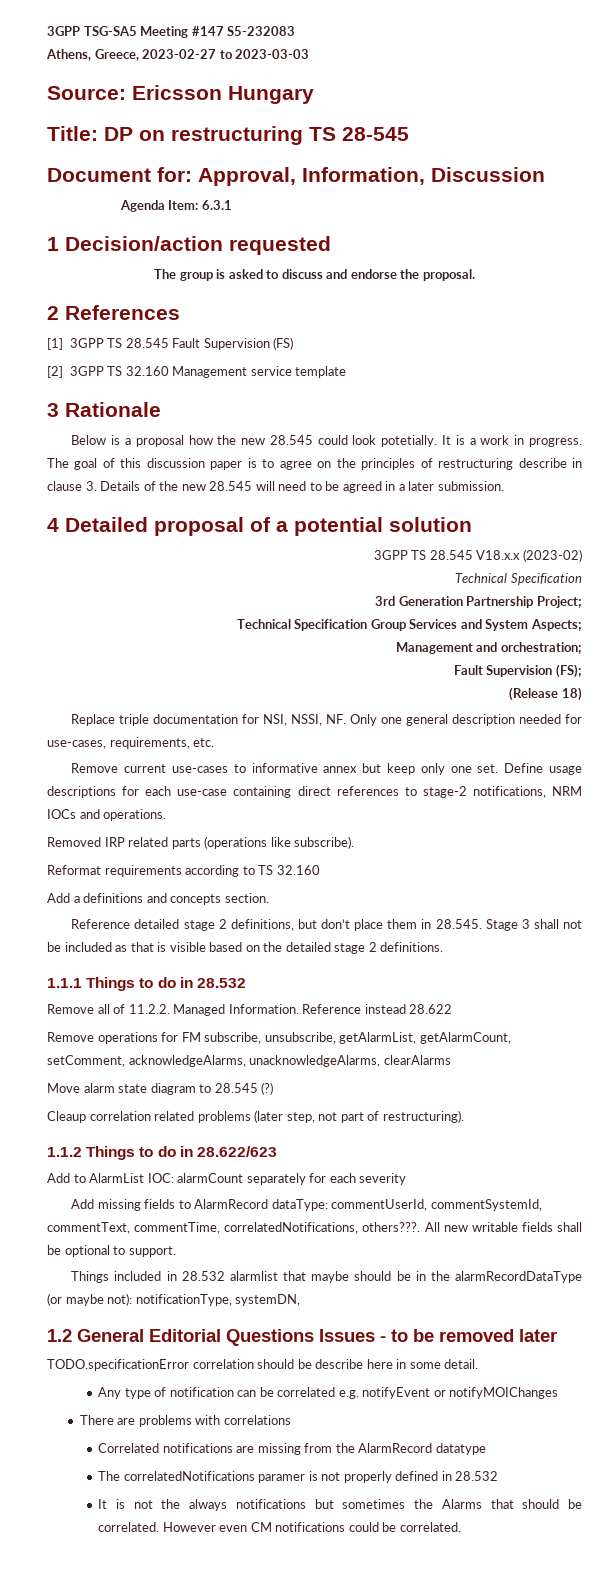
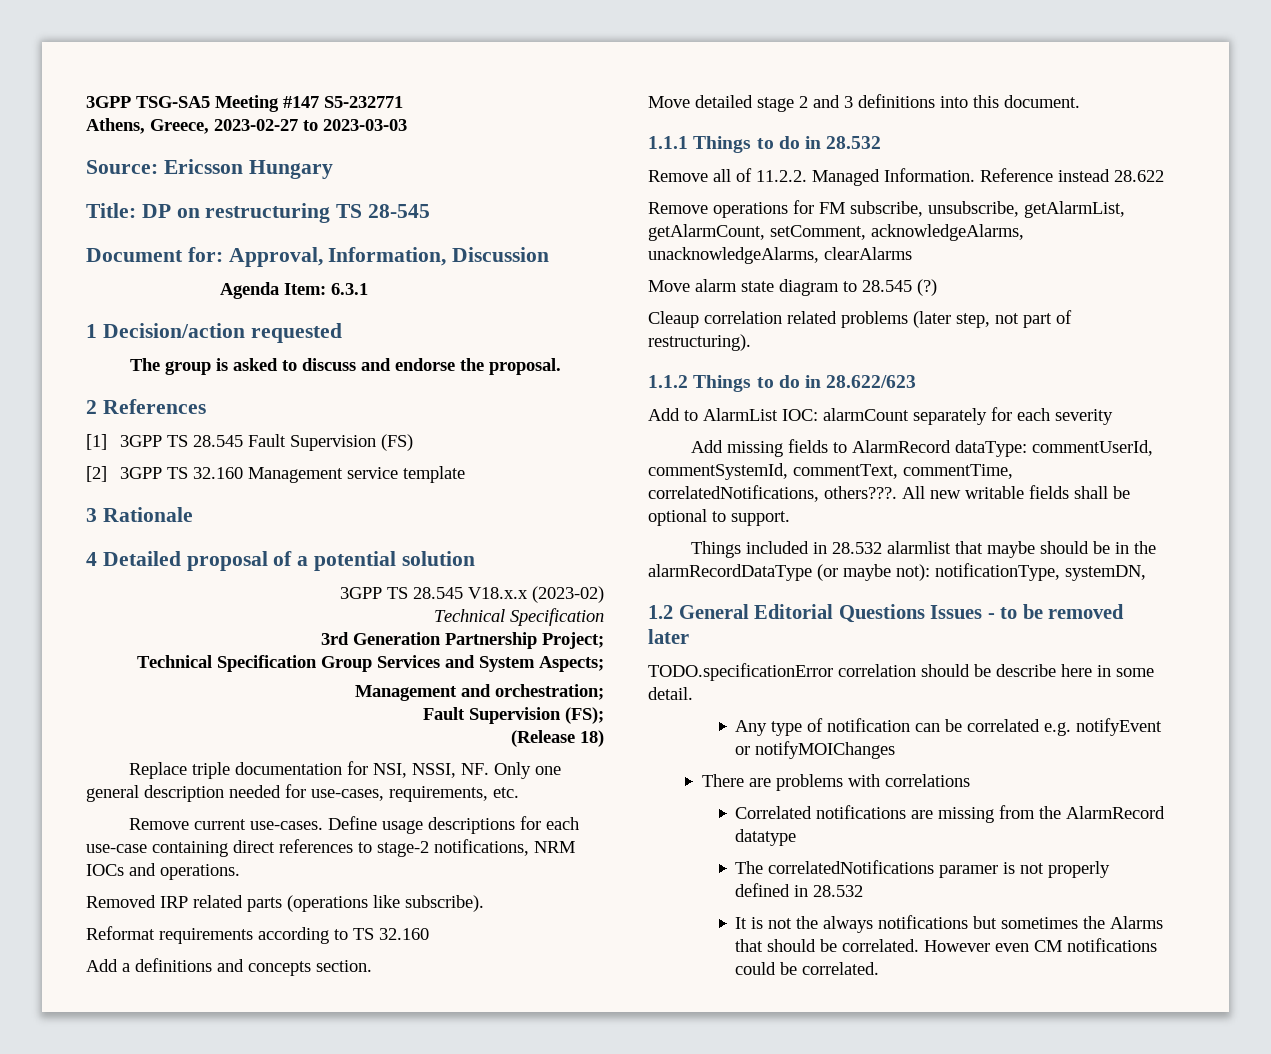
[227,26,296,36] S5-232083 -> [324,96,403,108] S5-232771
[71,435,582,447] [47,458,583,470] [47,481,504,493] // Below is a proposal how the new 28.545 could look potetially. It is a work in progress. The goal of this discussion paper is to agree on the principles of restructuring describe in clause 3. Details of the new 28.545 will need to be agreed in a later submission. -> (193, 514) none
[171,763,499,775] use-cases to informative annex but keep only one set. -> [249,821,323,830] use-cases.
[71,919,582,931] [47,942,444,954] Reference detailed stage 2 definitions, but don’t place them in 28.545. Stage 3 shall not be included as that is visible based on the detailed stage 2 definitions. -> [648,94,1080,112] Move detailed stage 2 and 3 definitions into this document.

